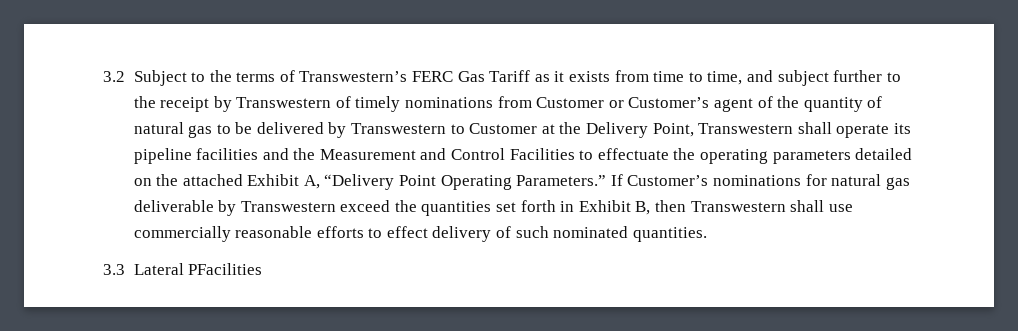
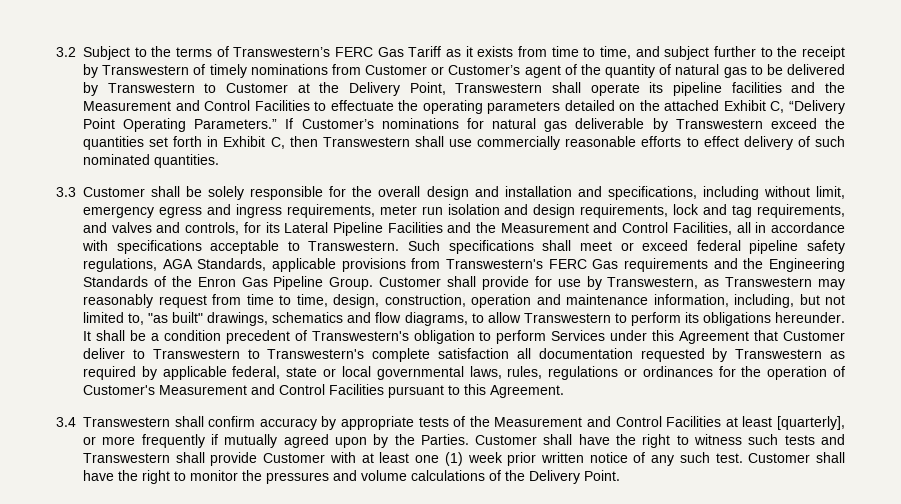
[303,175,320,189] A, -> [770,101,785,113] C,
[635,201,651,215] B, -> [270,137,285,149] C,
[133,263,263,275] Lateral PFacilities -> [83,186,846,200] [83,204,846,218] [83,222,846,236] [82,240,846,254] [83,258,845,272] [83,276,845,290] [83,294,845,308] [83,312,845,326] [83,330,845,344] [83,348,846,362] [83,366,845,380] [83,384,564,398] [56,416,846,430] [83,434,845,448] [83,452,845,466] [83,470,620,484] Customer shall be solely responsible for the overall design and installation and specifications, including without limit, emergency egress and ingress requirements, meter run isolation and design requirements, lock and tag requirements, and valves and controls, for its Lateral Pipeline Facilities and the Measurement and Control Facilities, all in accordance with specifications acceptable to Transwestern. Such specifications shall meet or exceed federal pipeline safety regulations, AGA Standards, applicable provisions from Transwestern's FERC Gas requirements and the Engineering Standards of the Enron Gas Pipeline Group. Customer shall provide for use by Transwestern, as Transwestern may reasonably request from time to time, design, construction, operation and maintenance information, including, but not limited to, "as built" drawings, schematics and flow diagrams, to allow Transwestern to perform its obligations hereunder. It shall be a condition precedent of Transwestern's obligation to perform Services under this Agreement that Customer deliver to Transwestern to Transwestern's complete satisfaction all documentation requested by Transwestern as required by applicable federal, state or local governmental laws, rules, regulations or ordinances for the operation of Customer's Measurement and Control Facilities pursuant to this Agreement. // 3.4 Transwestern shall confirm accuracy by appropriate tests of the Measurement and Control Facilities at least [quarterly], or more frequently if mutually agreed upon by the Parties. Customer shall have the right to witness such tests and Transwestern shall provide Customer with at least one (1) week prior written notice of any such test. Customer shall have the right to monitor the pressures and volume calculations of the Delivery Point.

